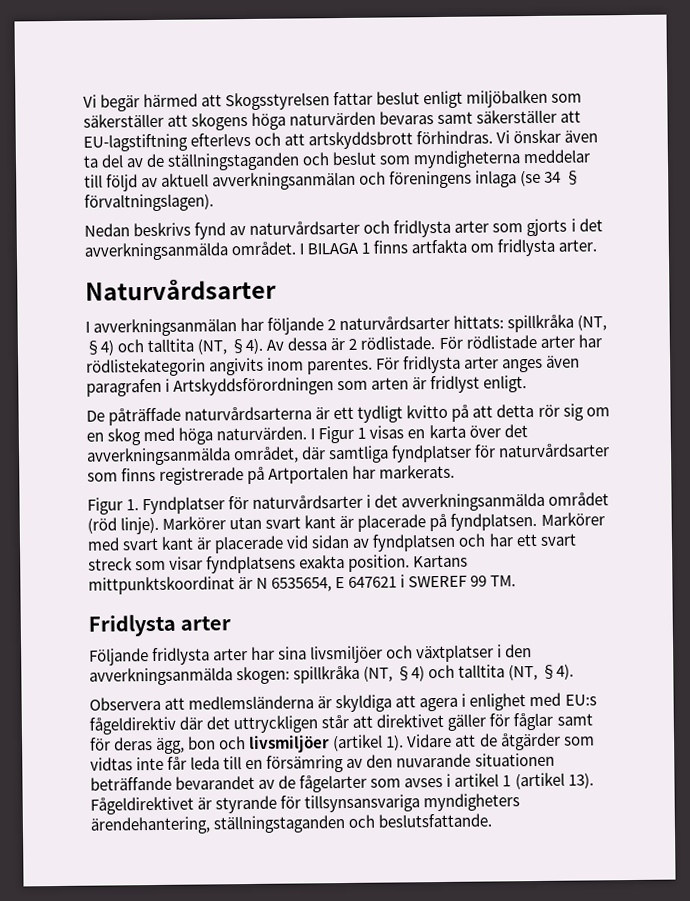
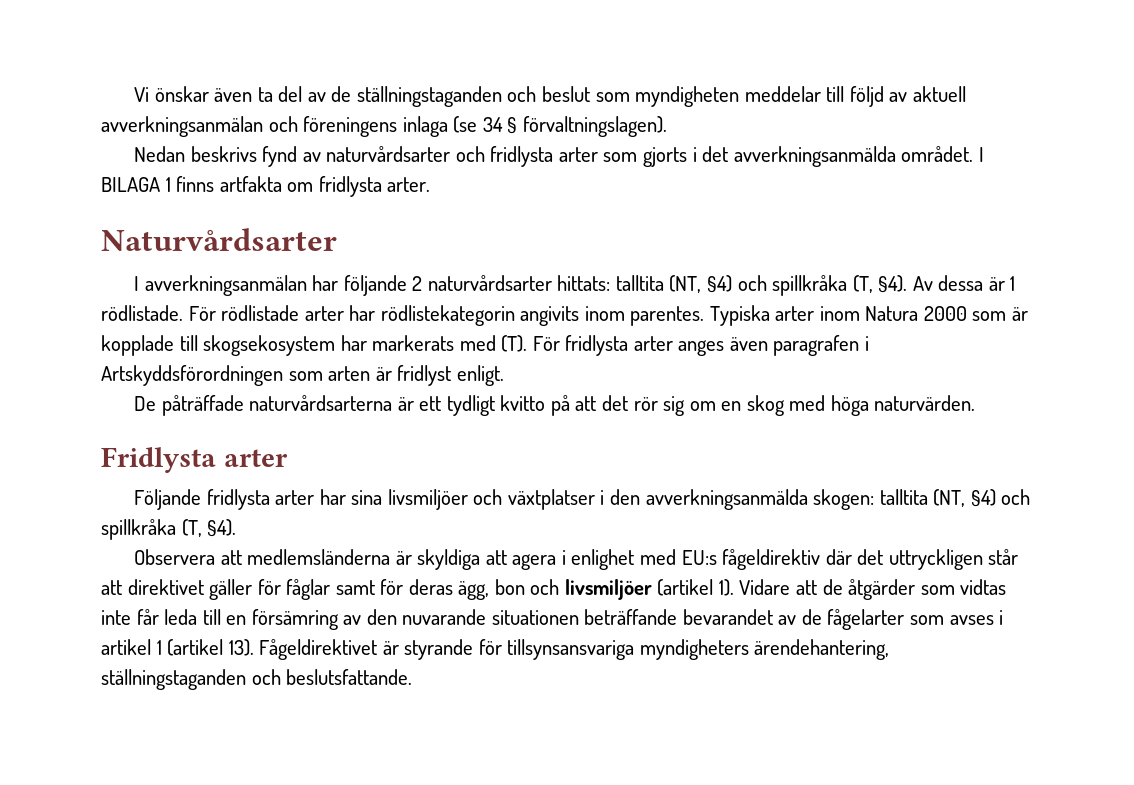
[83,89,583,112] [83,109,582,131] [83,130,511,152] Vi begär härmed att Skogsstyrelsen fattar beslut enligt miljöbalken som säkerställer att skogens höga naturvärden bevaras samt säkerställer att EU-lagstiftning efterlevs och att artskyddsbrott förhindras. Vi -> [134,87,150,102] Vi
[413,150,522,169] myndigheterna -> [635,86,740,107] myndigheten
[507,314,608,333] [85,338,228,356] spillkråka (NT, §4) och talltita (NT, -> [615,275,873,296] talltita (NT, §4) och spillkråka (T,
[348,338,358,350] 2 -> [1010,276,1016,291] 1
(374, 366) none -> [709,305,1029,326] [101,335,528,356] Typiska arter inom Natura 2000 som är kopplade till skogsekosystem har markerats med (T).
[496,404,535,418] detta -> [601,395,628,411] det
[310,424,528,444] [86,443,611,466] [87,464,456,485] [87,492,610,515] [87,512,605,535] [87,533,577,554] [88,554,469,574] [88,574,517,595] I Figur 1 visas en karta över det avverkningsanmälda området, där samtliga fyndplatser för naturvårdsarter som finns registrerade på Artportalen har markerats. // Figur 1. Fyndplatser för naturvårdsarter i det avverkningsanmälda området (röd linje). Markörer utan svart kant är placerade på fyndplatsen. Markörer med svart kant är placerade vid sidan av fyndplatsen och har ett svart streck som visar fyndplatsens exakta position. Kartans mittpunktskoordinat är N 6535654, E 647621 i SWEREF 99 TM. -> (976, 403) none
[293,663,539,684] spillkråka (NT, §4) och talltita (NT, -> [879,489,1031,507] [101,519,202,540] talltita (NT, §4) och spillkråka (T,

